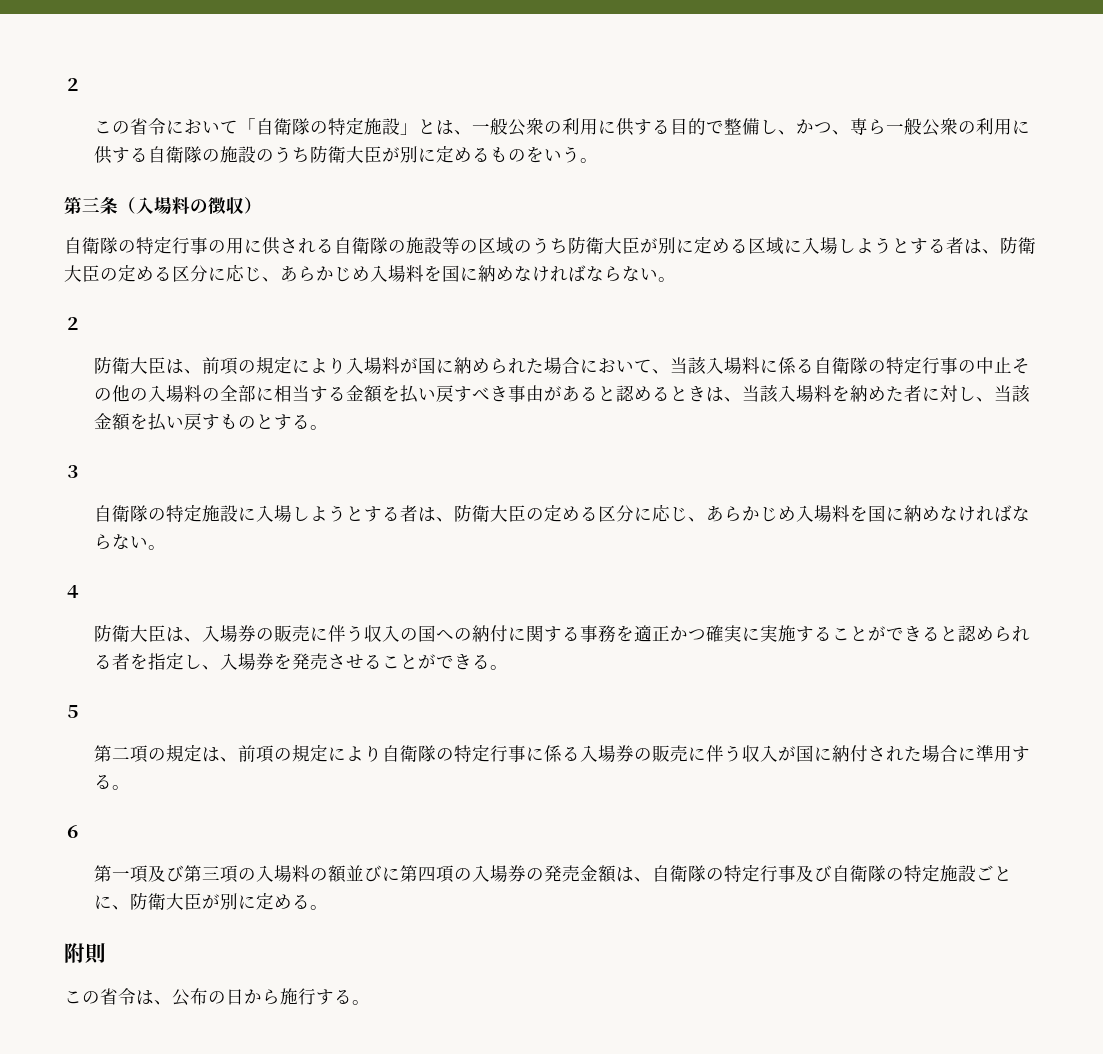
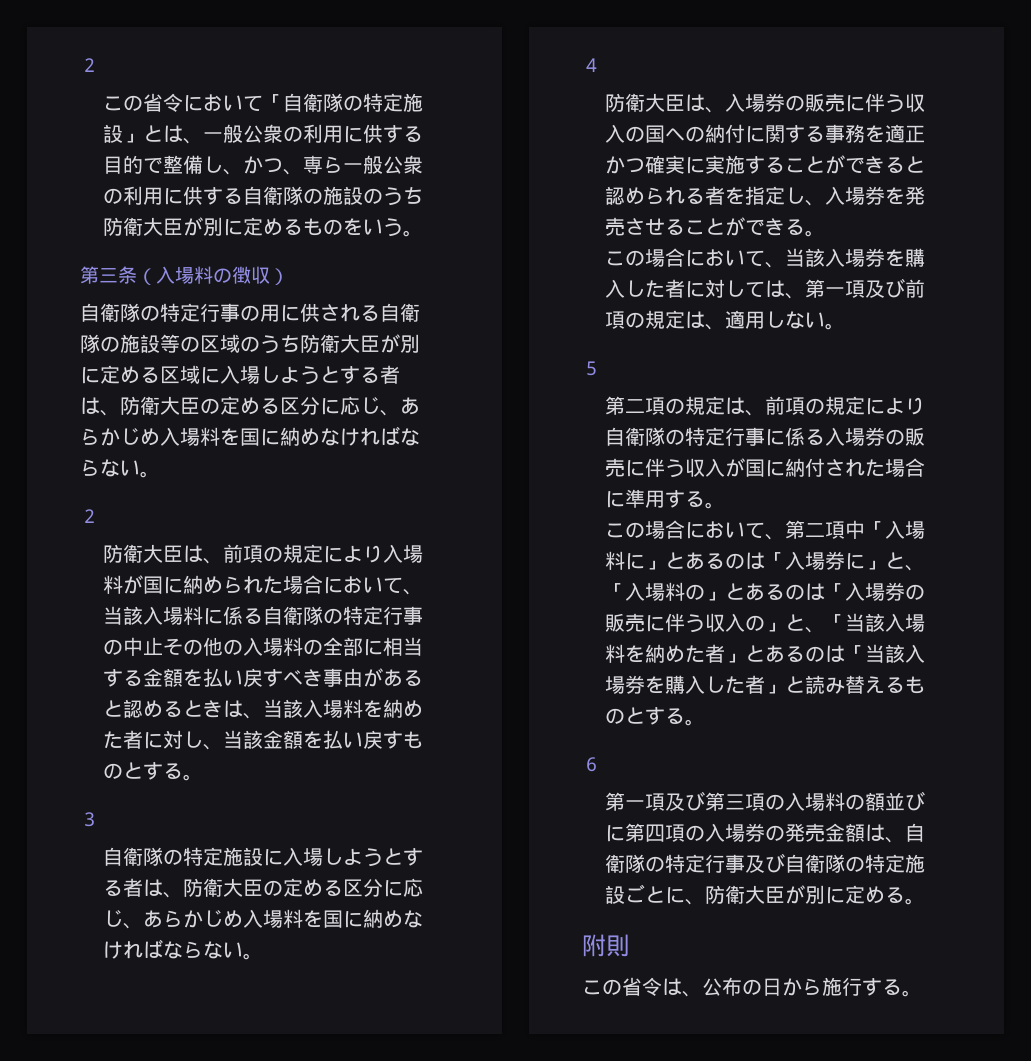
(508, 667) none -> [605,248,926,268] [605,278,926,299] [605,310,846,330] // この場合において、当該入場券を購入した者に対しては、第一項及び前項の規定は、適用しない。
(130, 787) none -> [605,520,926,540] [605,551,926,571] [605,582,926,601] [605,613,926,633] [605,644,926,663] [605,675,926,694] [605,707,706,726] // この場合において、第二項中「入場料に」とあるのは「入場券に」と、「入場料の」とあるのは「入場券の販売に伴う収入の」と、「当該入場料を納めた者」とあるのは「当該入場券を購入した者」と読み替えるものとする。

